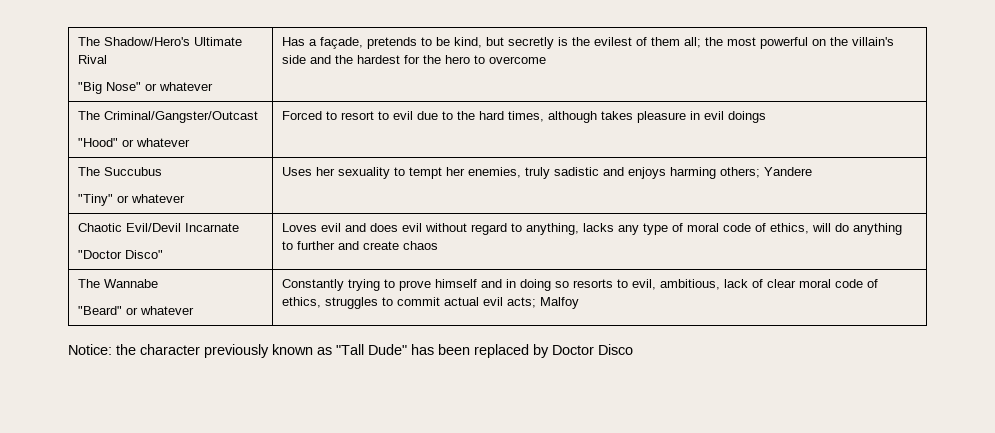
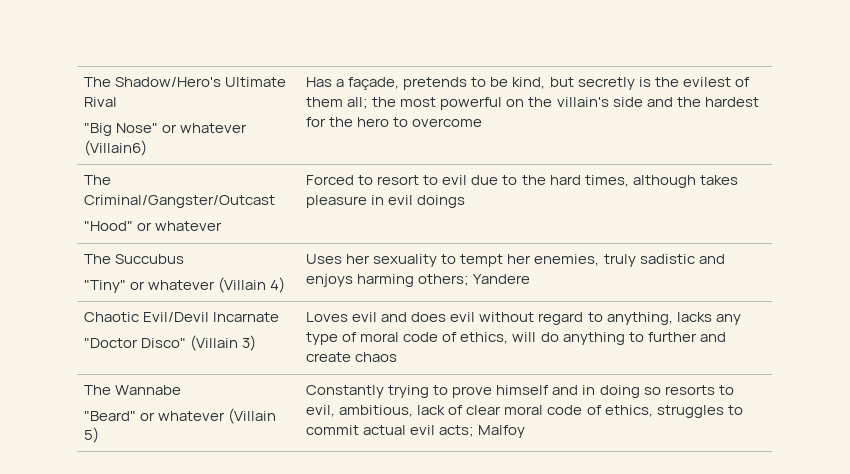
(214, 86) none -> [84,140,148,156] (Villain6)
(186, 198) none -> [218,277,286,293] (Villain 4)
(164, 254) none -> [190,335,257,351] (Villain 3)
(195, 310) none -> [228,408,277,424] [84,427,100,443] (Villain 5)
[68,344,633,358] // Notice: the character previously known as "Tall Dude" has been replaced by Doctor Disco -> (526, 431) none

